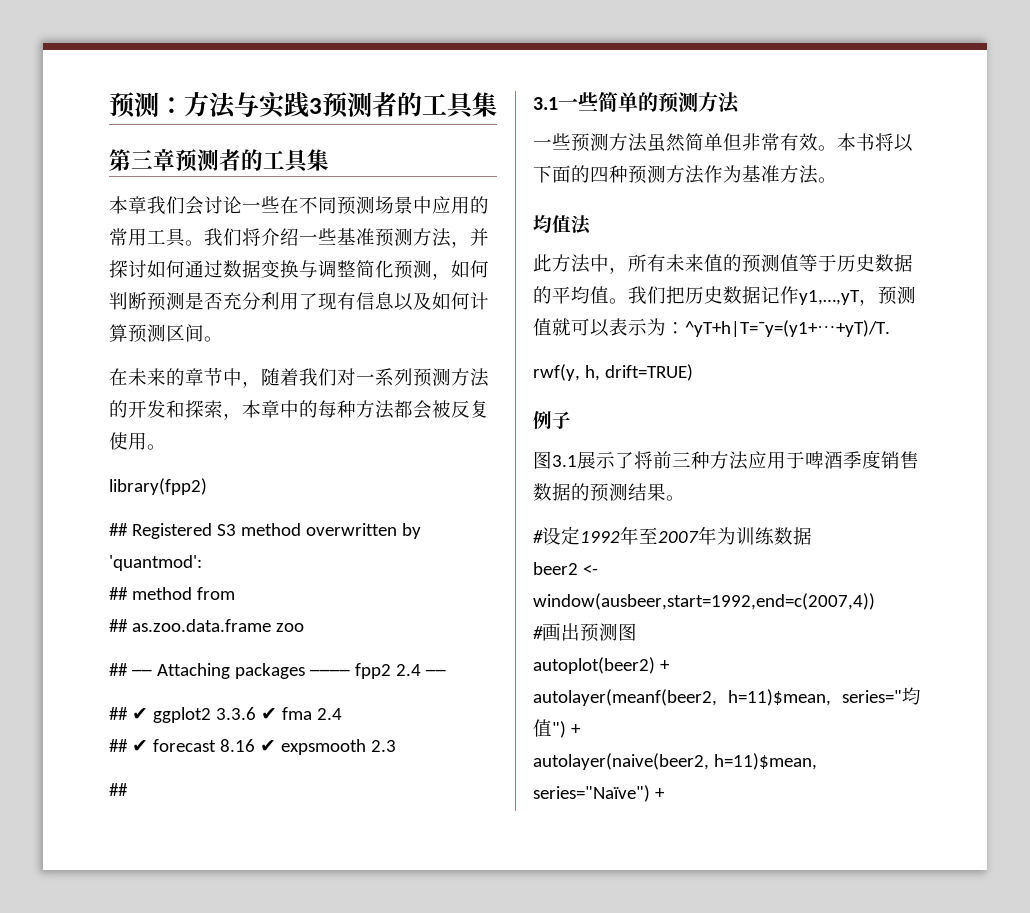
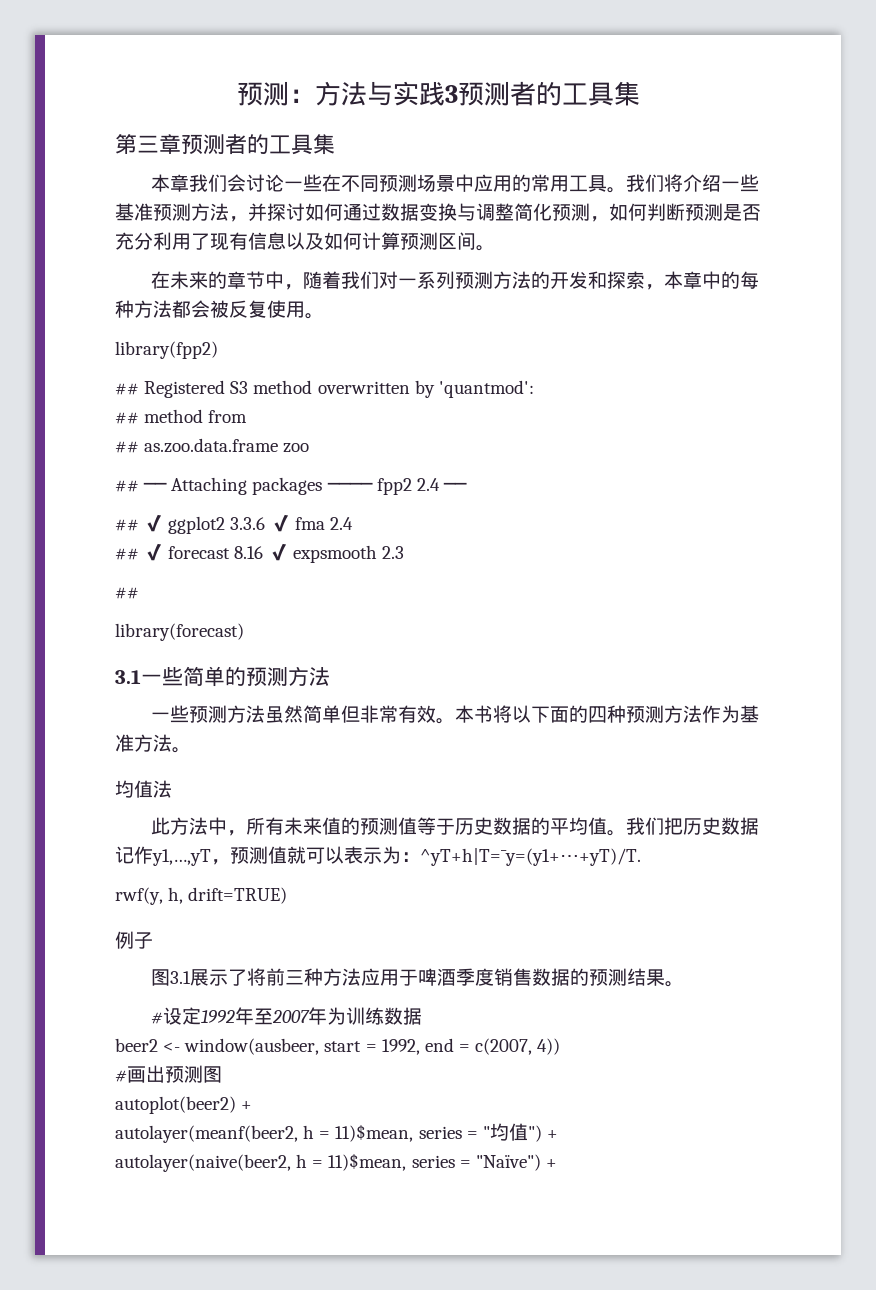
(128, 789) none -> [115,623,244,641] // library(forecast)
[533,593,875,610] window(ausbeer,start=1992,end=c(2007,4)) -> [184,1038,561,1055] window(ausbeer, start = 1992, end = c(2007, 4))
[728,687,921,706] [533,719,581,738] [533,753,817,770] [533,785,650,802] h=11)$mean, series="均值") + // autolayer(naive(beer2, h=11)$mean, series="Naïve") -> [303,1123,558,1142] [115,1153,541,1172] h = 11)$mean, series = "均值") + // autolayer(naive(beer2, h = 11)$mean, series = "Naïve")

